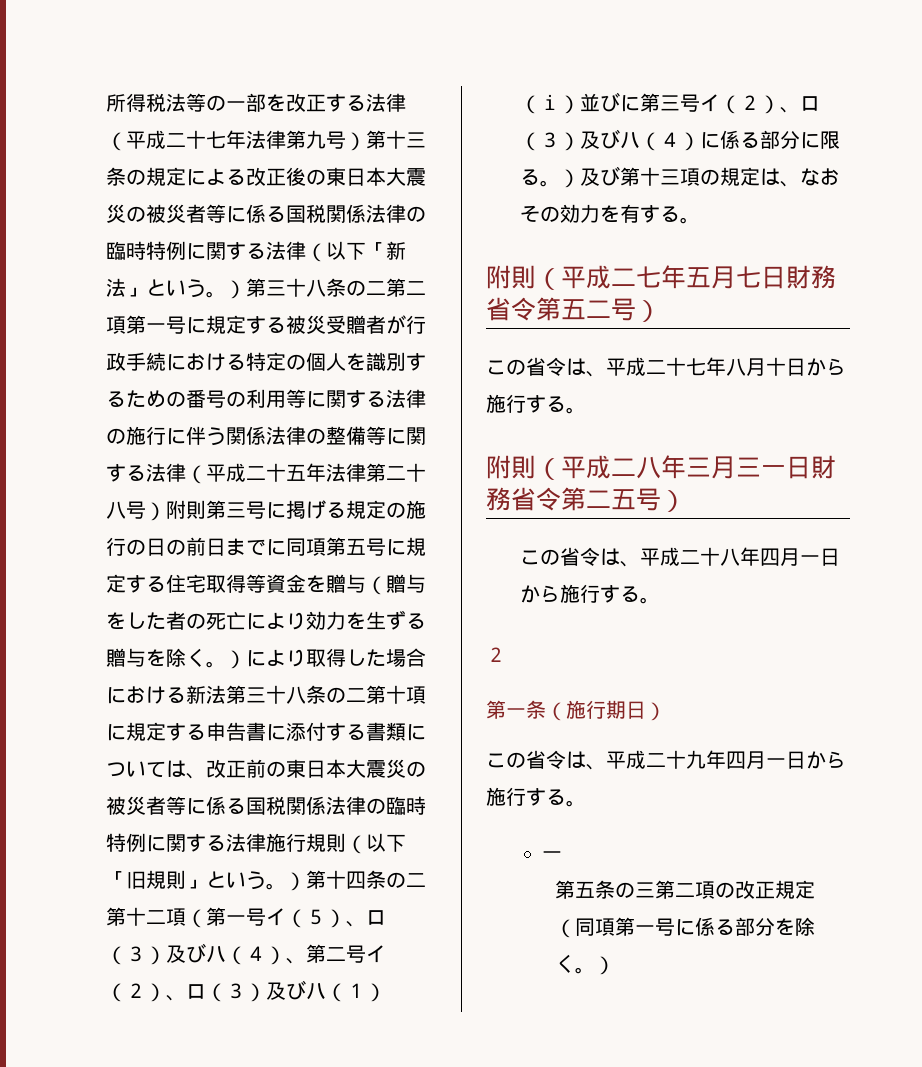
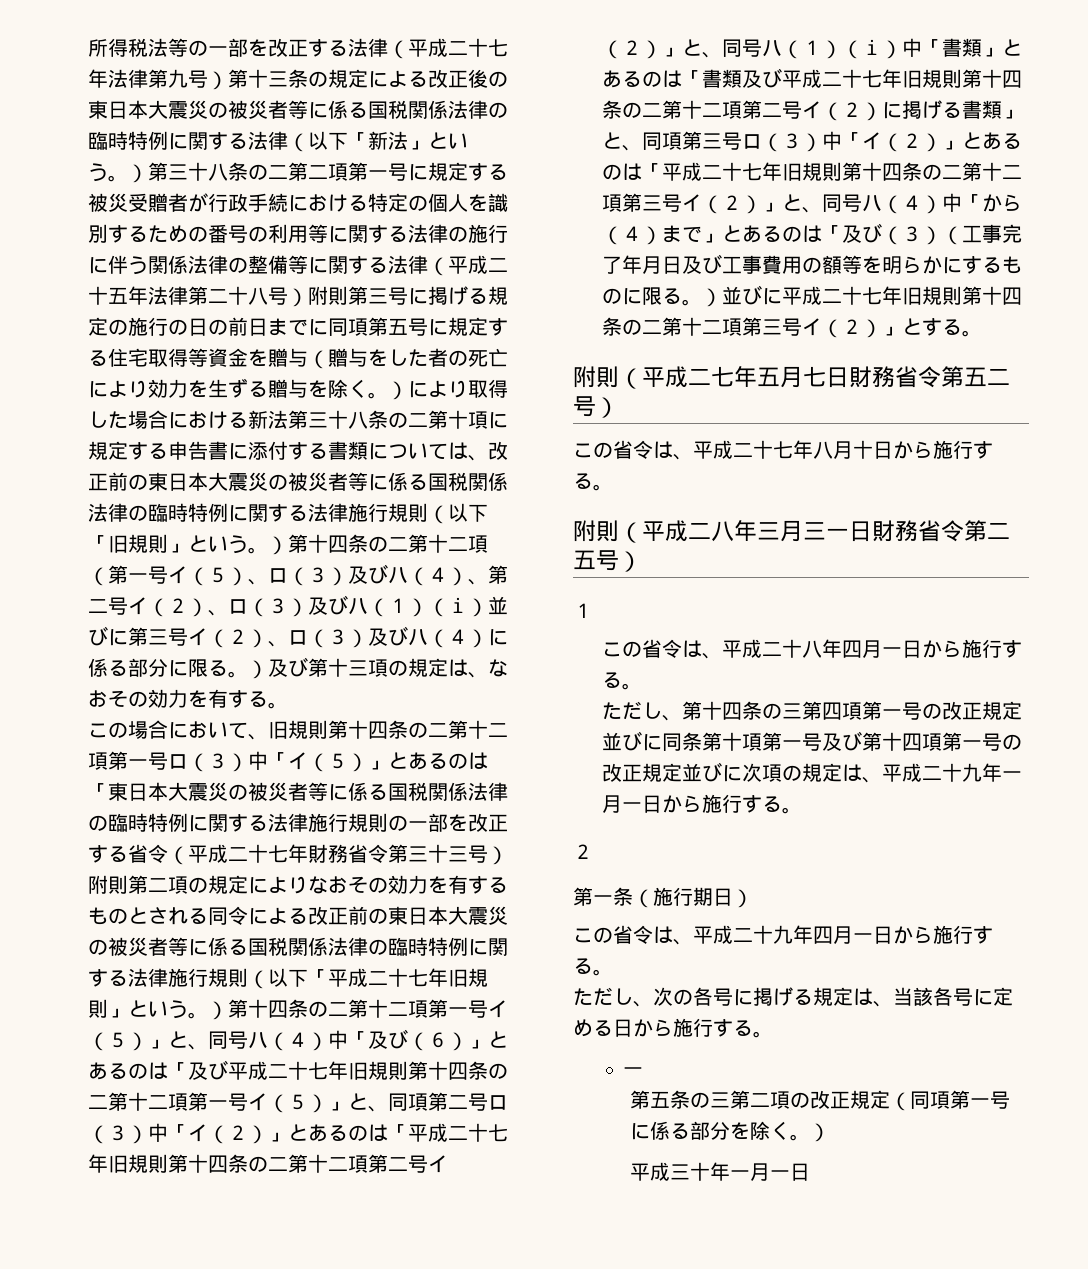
(701, 220) none -> [87,720,508,740] [87,751,488,772] [87,782,508,801] [87,813,508,832] [87,844,508,865] [87,875,508,894] [87,906,508,925] [87,937,508,956] [87,968,488,989] [87,999,508,1020] [87,1029,508,1051] [87,1060,508,1080] [87,1092,508,1113] [87,1123,508,1144] [87,1154,448,1173] [601,38,1022,59] [601,68,1022,88] [601,100,1022,121] [601,131,1022,152] [601,162,1022,181] [601,193,1022,214] [601,223,1022,245] [601,254,1022,274] [601,285,1022,307] [601,317,982,338] // この場合において、旧規則第十四条の二第十二項第一号ロ（３）中「イ（５）」とあるのは「東日本大震災の被災者等に係る国税関係法律の臨時特例に関する法律施行規則の一部を改正する省令（平成二十七年財務省令第三十三号）附則第二項の規定によりなおその効力を有するものとされる同令による改正前の東日本大震災の被災者等に係る国税関係法律の臨時特例に関する法律施行規則（以下「平成二十七年旧規則」という。）第十四条の二第十二項第一号イ（５）」と、同号ハ（４）中「及び（６）」とあるのは「及び平成二十七年旧規則第十四条の二第十二項第一号イ（５）」と、同項第二号ロ（３）中「イ（２）」とあるのは「平成二十七年旧規則第十四条の二第十二項第二号イ（２）」と、同号ハ（１）（ｉ）中「書類」とあるのは「書類及び平成二十七年旧規則第十四条の二第十二項第二号イ（２）に掲げる書類」と、同項第三号ロ（３）中「イ（２）」とあるのは「平成二十七年旧規則第十四条の二第十二項第三号イ（２）」と、同号ハ（４）中「から（４）まで」とあるのは「及び（３）（工事完了年月日及び工事費用の額等を明らかにするものに限る。）並びに平成二十七年旧規則第十四条の二第十二項第三号イ（２）」とする。
(686, 501) none -> [573,603,593,618] // １
(661, 600) none -> [601,701,1022,721] [601,731,1022,751] [601,762,1022,783] [601,794,802,814] // ただし、第十四条の三第四項第一号の改正規定並びに同条第十項第一号及び第十四項第一号の改正規定並びに次項の規定は、平成二十九年一月一日から施行する。
(586, 803) none -> [573,987,1013,1007] [573,1018,773,1038] // ただし、次の各号に掲げる規定は、当該各号に定める日から施行する。
(615, 965) none -> [630,1162,811,1181] // 平成三十年一月一日

